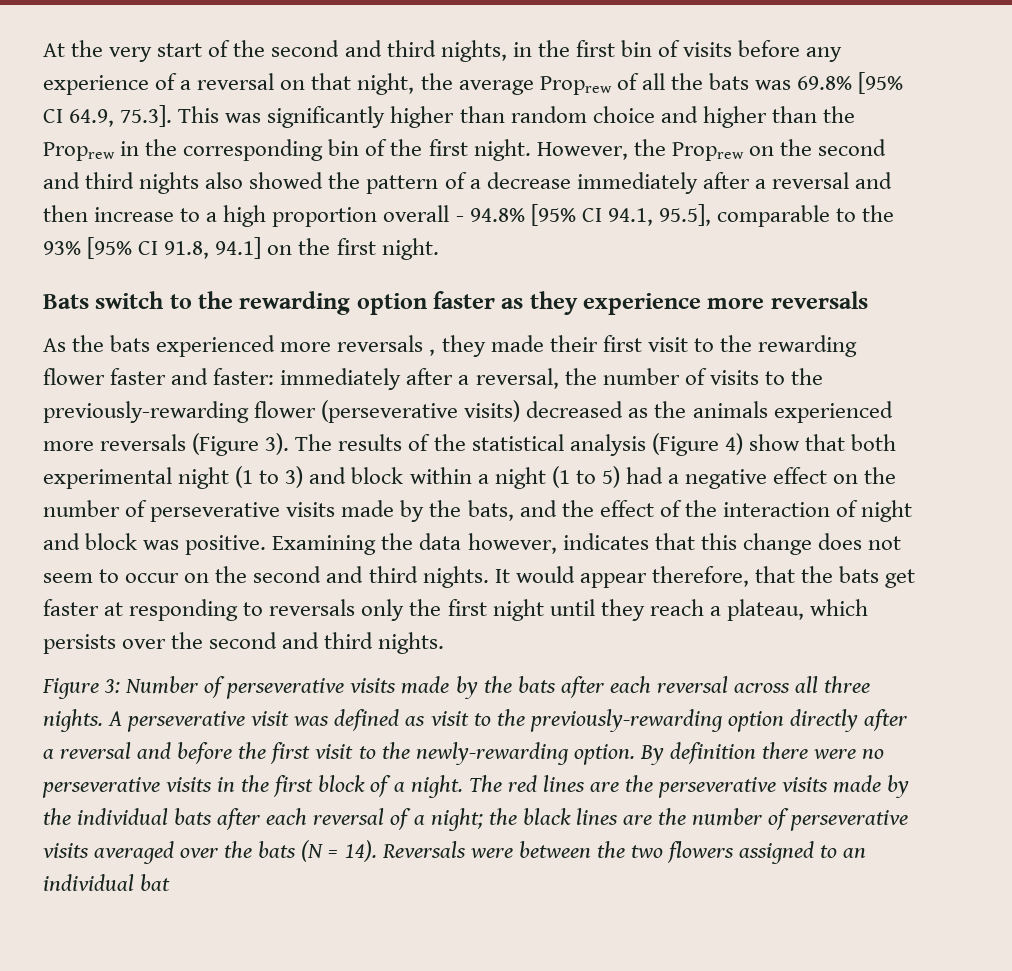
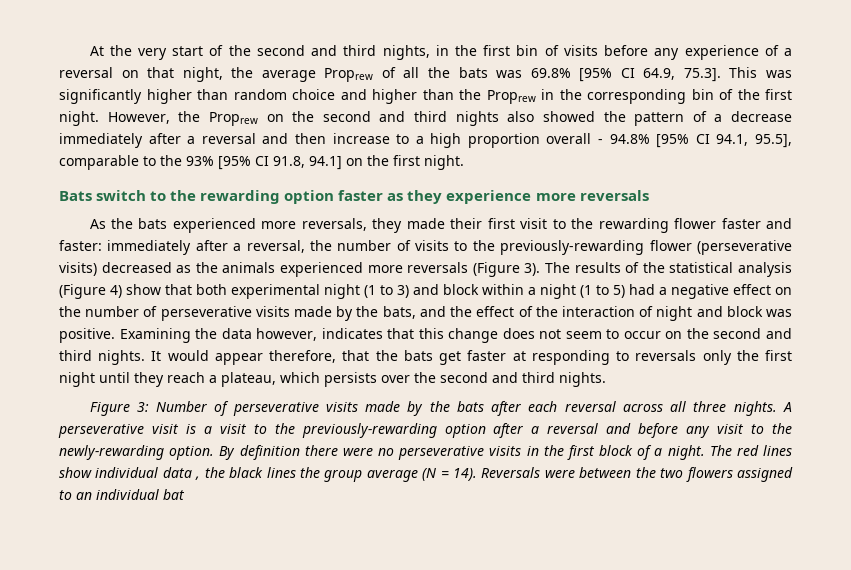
[337,335,436,356] reversals , -> [301,218,367,231] reversals,
[293,709,426,731] was defined as -> [185,424,212,434] is a
[789,709,858,732] directly -> (486, 431) none
[238,742,311,764] the first -> [686,426,711,438] any
[589,775,910,798] [43,808,909,831] [43,841,297,864] are the perseverative visits made by the individual bats after each reversal of a night; the black lines are the number of perseverative visits averaged over the bats -> [59,467,418,482] show individual data , the black lines the group average

